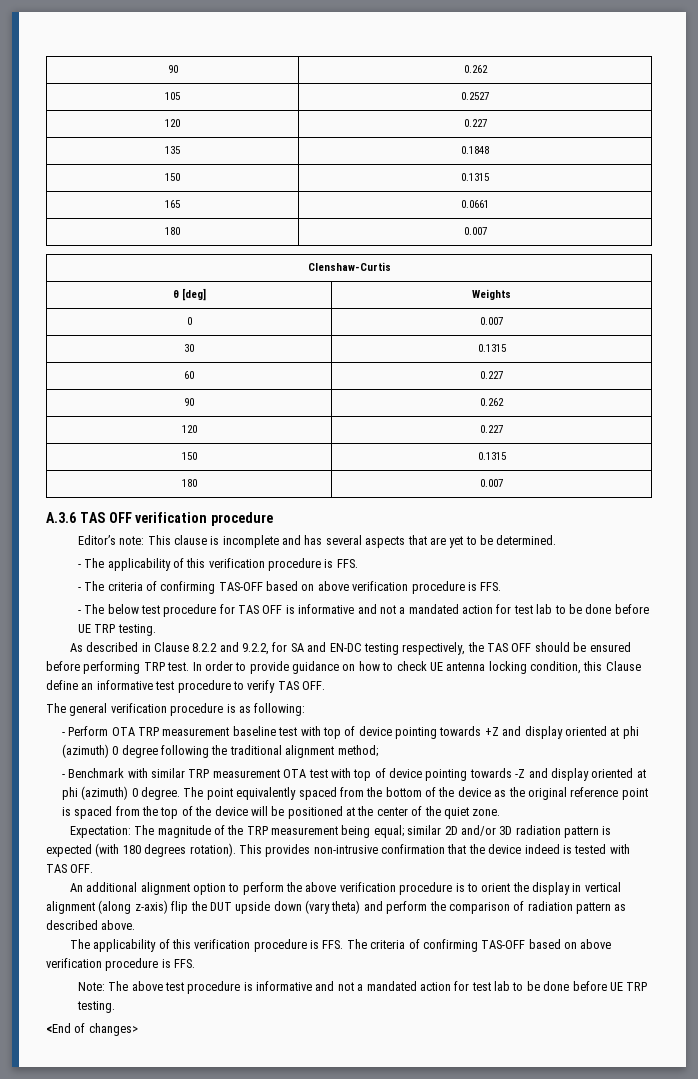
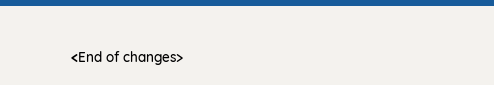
[167,65,178,73] [463,65,488,73] [165,92,180,100] [461,92,489,100] [165,119,180,127] [463,119,487,127] [165,146,180,154] [461,146,489,154] [165,173,180,181] [461,173,489,181] [165,200,180,208] [461,200,489,208] [165,227,180,235] [463,227,487,235] [307,262,391,271] [172,288,206,301] [472,289,511,300] [186,317,192,325] [480,317,503,325] [184,344,194,352] [477,344,506,352] [184,371,194,379] [480,371,503,379] [184,398,194,406] [480,398,504,406] [181,425,197,433] [480,425,503,433] [181,452,197,460] [477,452,506,460] [181,479,197,487] [480,479,503,487] [46,512,274,526] [77,535,557,548] [77,558,358,571] [77,581,502,594] [77,604,649,617] [77,624,156,636] [69,642,631,655] [46,661,641,674] [46,680,325,693] [46,703,306,716] [61,726,639,739] [61,744,378,758] [61,768,646,781] [61,786,648,800] [61,806,501,819] [69,825,612,838] [46,843,630,857] [46,864,94,873] [69,882,621,895] [46,900,627,914] [46,920,136,930] [69,939,612,952] [46,958,196,971] [77,981,648,994] [76,1001,115,1013] 90 | 0.262 // 105 | 0.2527 // 120 | 0.227 // 135 | 0.1848 // 150 | 0.1315 // 165 | 0.0661 // 180 | 0.007 // Clenshaw-Curtis // θ [deg] | Weights // 0 | 0.007 // 30 | 0.1315 // 60 | 0.227 // 90 | 0.262 // 120 | 0.227 // 150 | 0.1315 // 180 | 0.007 // A.3.6 TAS OFF verification procedure // Editor’s note: This clause is incomplete and has several aspects that are yet to be determined. // - The applicability of this verification procedure is FFS. // - The criteria of confirming TAS-OFF based on above verification procedure is FFS. // - The below test procedure for TAS OFF is informative and not a mandated action for test lab to be done before UE TRP testing. // As described in Clause 8.2.2 and 9.2.2, for SA and EN-DC testing respectively, the TAS OFF should be ensured before performing TRP test. In order to provide guidance on how to check UE antenna locking condition, this Clause define an informative test procedure to verify TAS OFF. // The general verification procedure is as following: // - Perform OTA TRP measurement baseline test with top of device pointing towards +Z and display oriented at phi (azimuth) 0 degree following the traditional alignment method; // - Benchmark with similar TRP measurement OTA test with top of device pointing towards -Z and display oriented at phi (azimuth) 0 degree. The point equivalently spaced from the bottom of the device as the original reference point is spaced from the top of the device will be positioned at the center of the quiet zone. // Expectation: The magnitude of the TRP measurement being equal; similar 2D and/or 3D radiation pattern is expected (with 180 degrees rotation). This provides non-intrusive confirmation that the device indeed is tested with TAS OFF. // An additional alignment option to perform the above verification procedure is to orient the display in vertical alignment (along z-axis) flip the DUT upside down (vary theta) and perform the comparison of radiation pattern as described above. // The applicability of this verification procedure is FFS. The criteria of confirming TAS-OFF based on above verification procedure is FFS. // Note: The above test procedure is informative and not a mandated action for test lab to be done before UE TRP testing. // -> (71, 56) none

